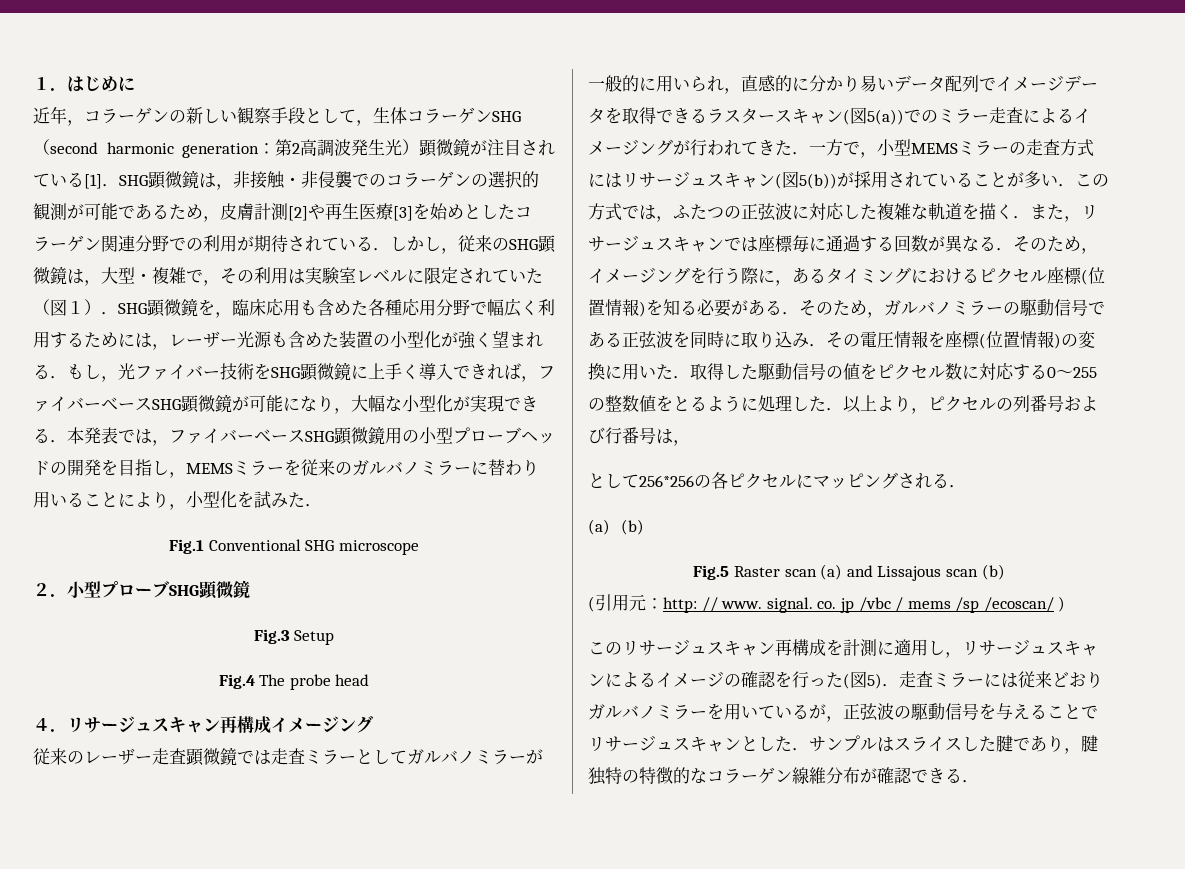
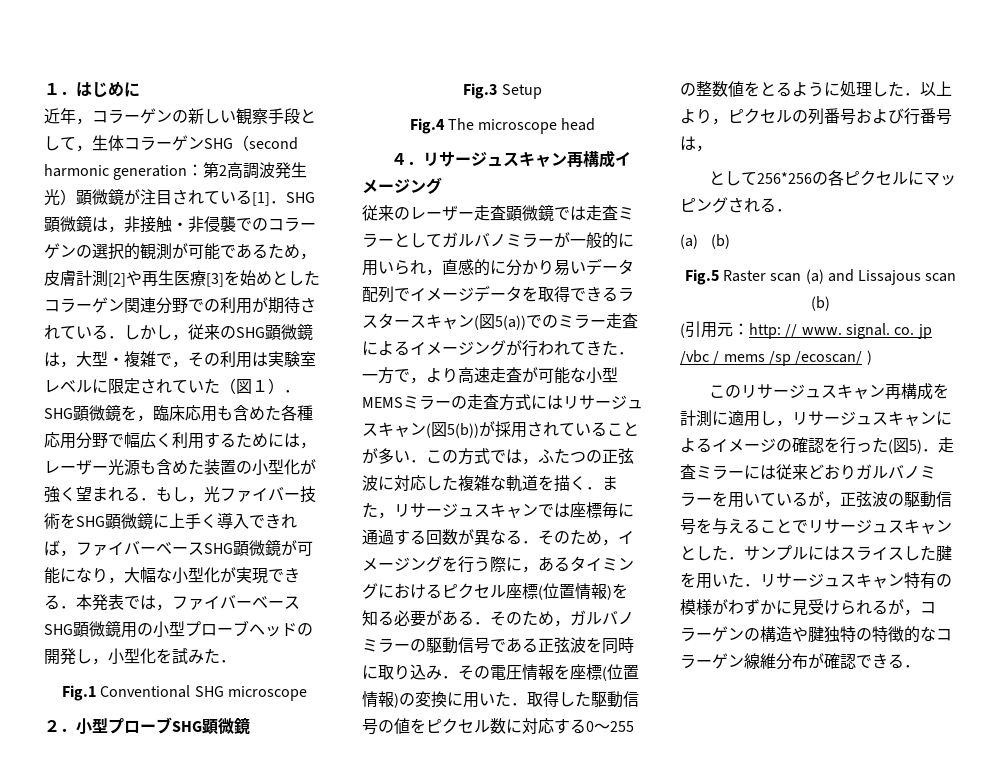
[101,459,539,478] [33,491,169,508] を目指し，MEMSミラーを従来のガルバノミラーに替わり用いることにより -> [76,649,92,664] し
[289,674,331,690] probe -> [478,119,558,134] microscope
(877, 155) none -> [426,367,586,384] より高速走査が可能な
(877, 744) none -> [808,546,824,560] に
[1013,735,1081,754] であり， -> [680,572,952,589] [680,599,936,616] [680,626,808,642] を用いた．リサージュスキャン特有の模様がわずかに見受けられるが，コラーゲンの構造や

